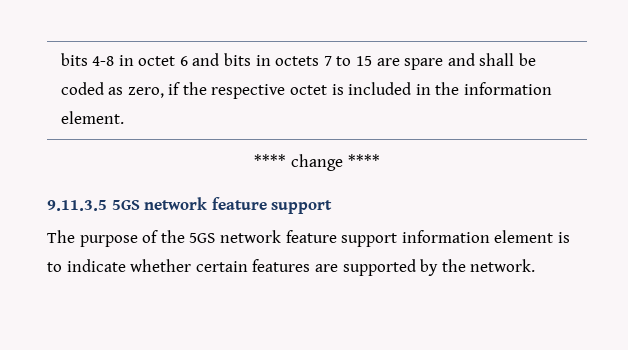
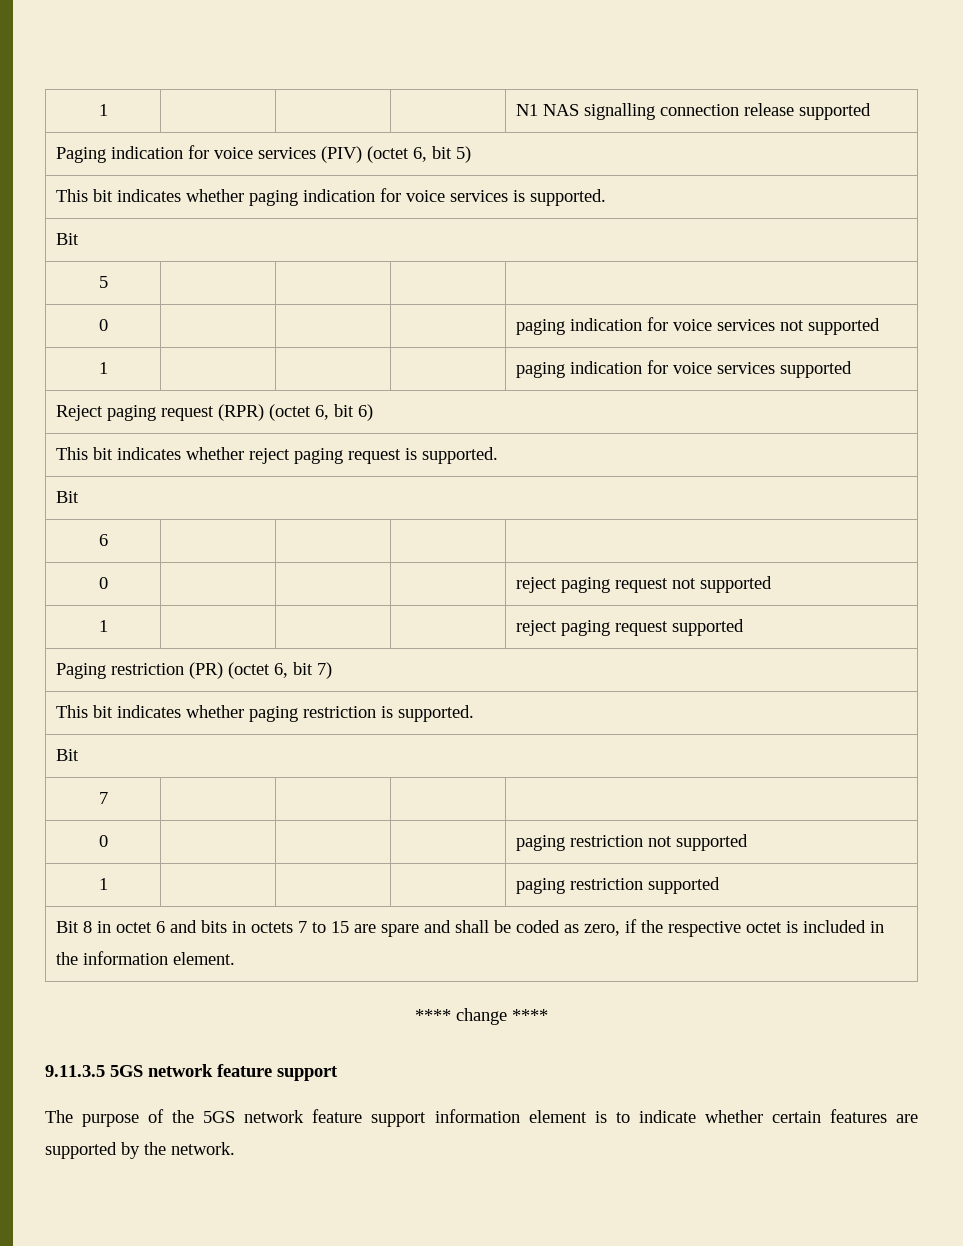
[60,53,115,66] bits 4-8 -> [98,104,108,116] [515,103,871,120] [55,145,471,163] [55,188,606,206] [55,233,79,245] [98,276,108,288] [98,319,108,331] [515,317,880,335] [98,362,108,374] [515,360,852,378] [55,404,373,421] [55,447,498,464] [55,491,79,503] [98,534,108,546] [98,577,108,589] [515,576,772,593] [98,620,108,632] [515,619,744,636] [55,662,332,679] [55,705,474,722] [55,749,79,761] [98,792,108,804] [98,835,108,847] [515,834,748,851] [98,878,108,890] [515,877,720,894] [55,921,92,933] 1 | | | | N1 NAS signalling connection release supported // Paging indication for voice services (PIV) (octet 6, bit 5) // This bit indicates whether paging indication for voice services is supported. // Bit // 5 | | | | // 0 | | | | paging indication for voice services not supported // 1 | | | | paging indication for voice services supported // Reject paging request (RPR) (octet 6, bit 6) // This bit indicates whether reject paging request is supported. // Bit // 6 | | | | // 0 | | | | reject paging request not supported // 1 | | | | reject paging request supported // Paging restriction (PR) (octet 6, bit 7) // This bit indicates whether paging restriction is supported. // Bit // 7 | | | | // 0 | | | | paging restriction not supported // 1 | | | | paging restriction supported // Bit 8

